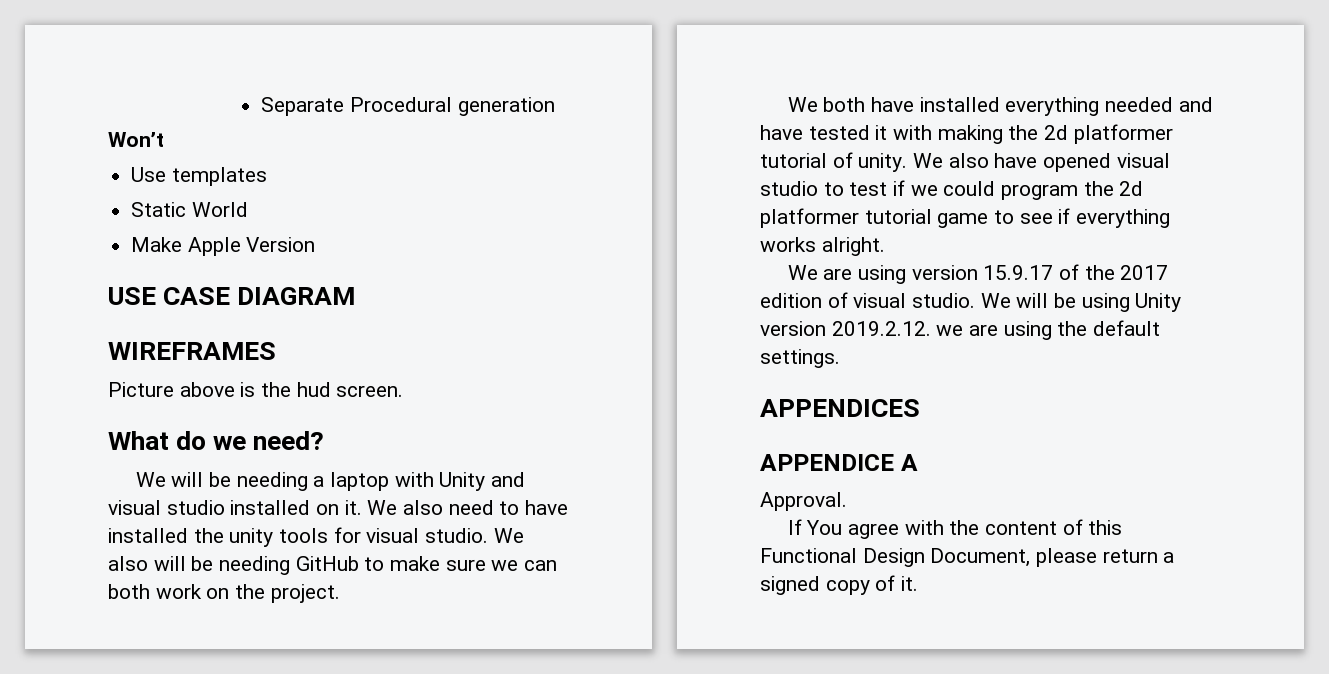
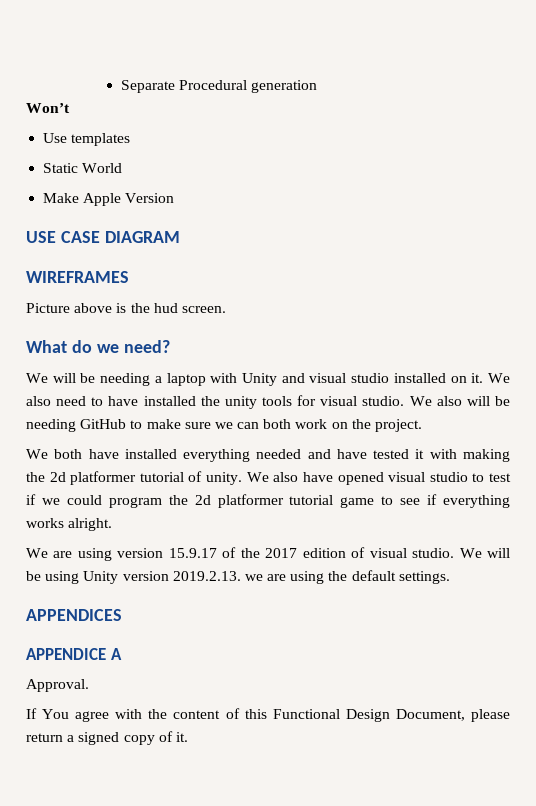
[831,321,931,336] 2019.2.12. -> [172,571,241,581] 2019.2.13.

